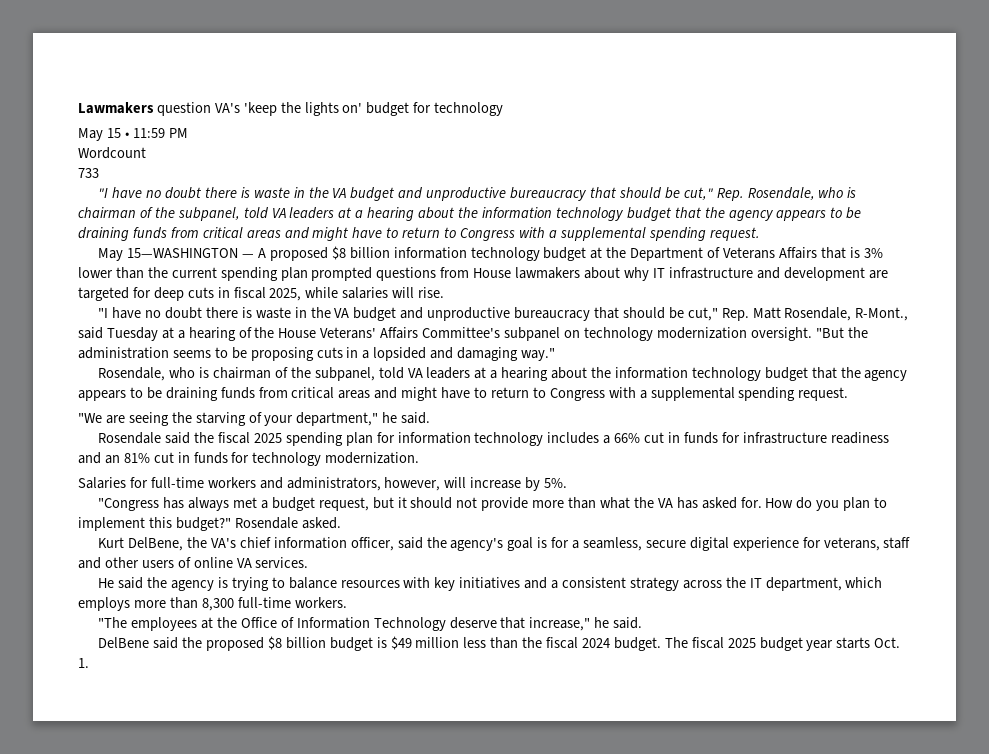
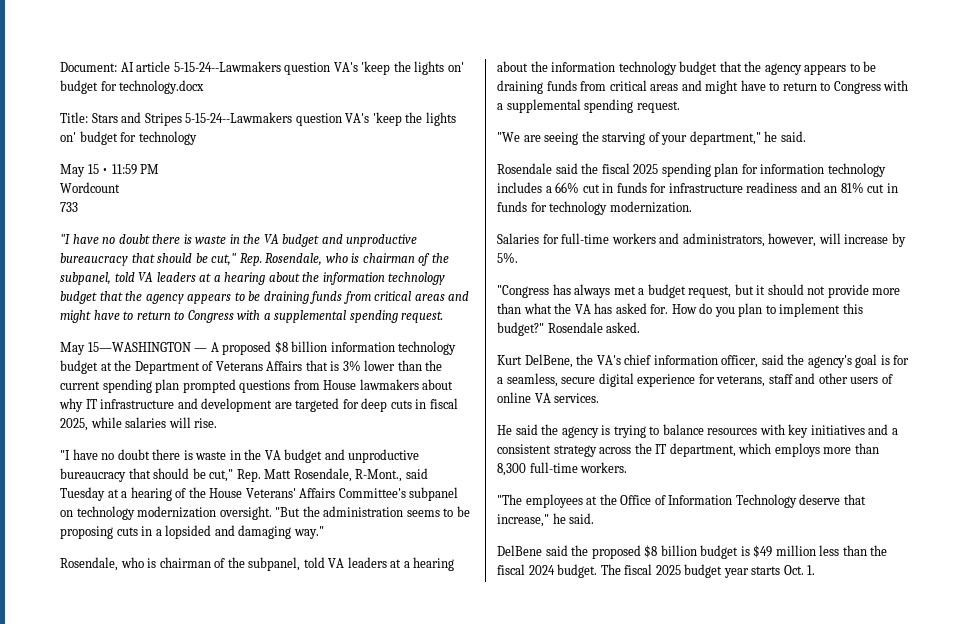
[78,102,154,114] Lawmakers -> [60,61,464,75] [60,80,205,94] [60,112,293,126] Document: AI article 5-15-24--Lawmakers question VA's 'keep the lights on' budget for technology.docx // Title: Stars and Stripes 5-15-24--Lawmakers

